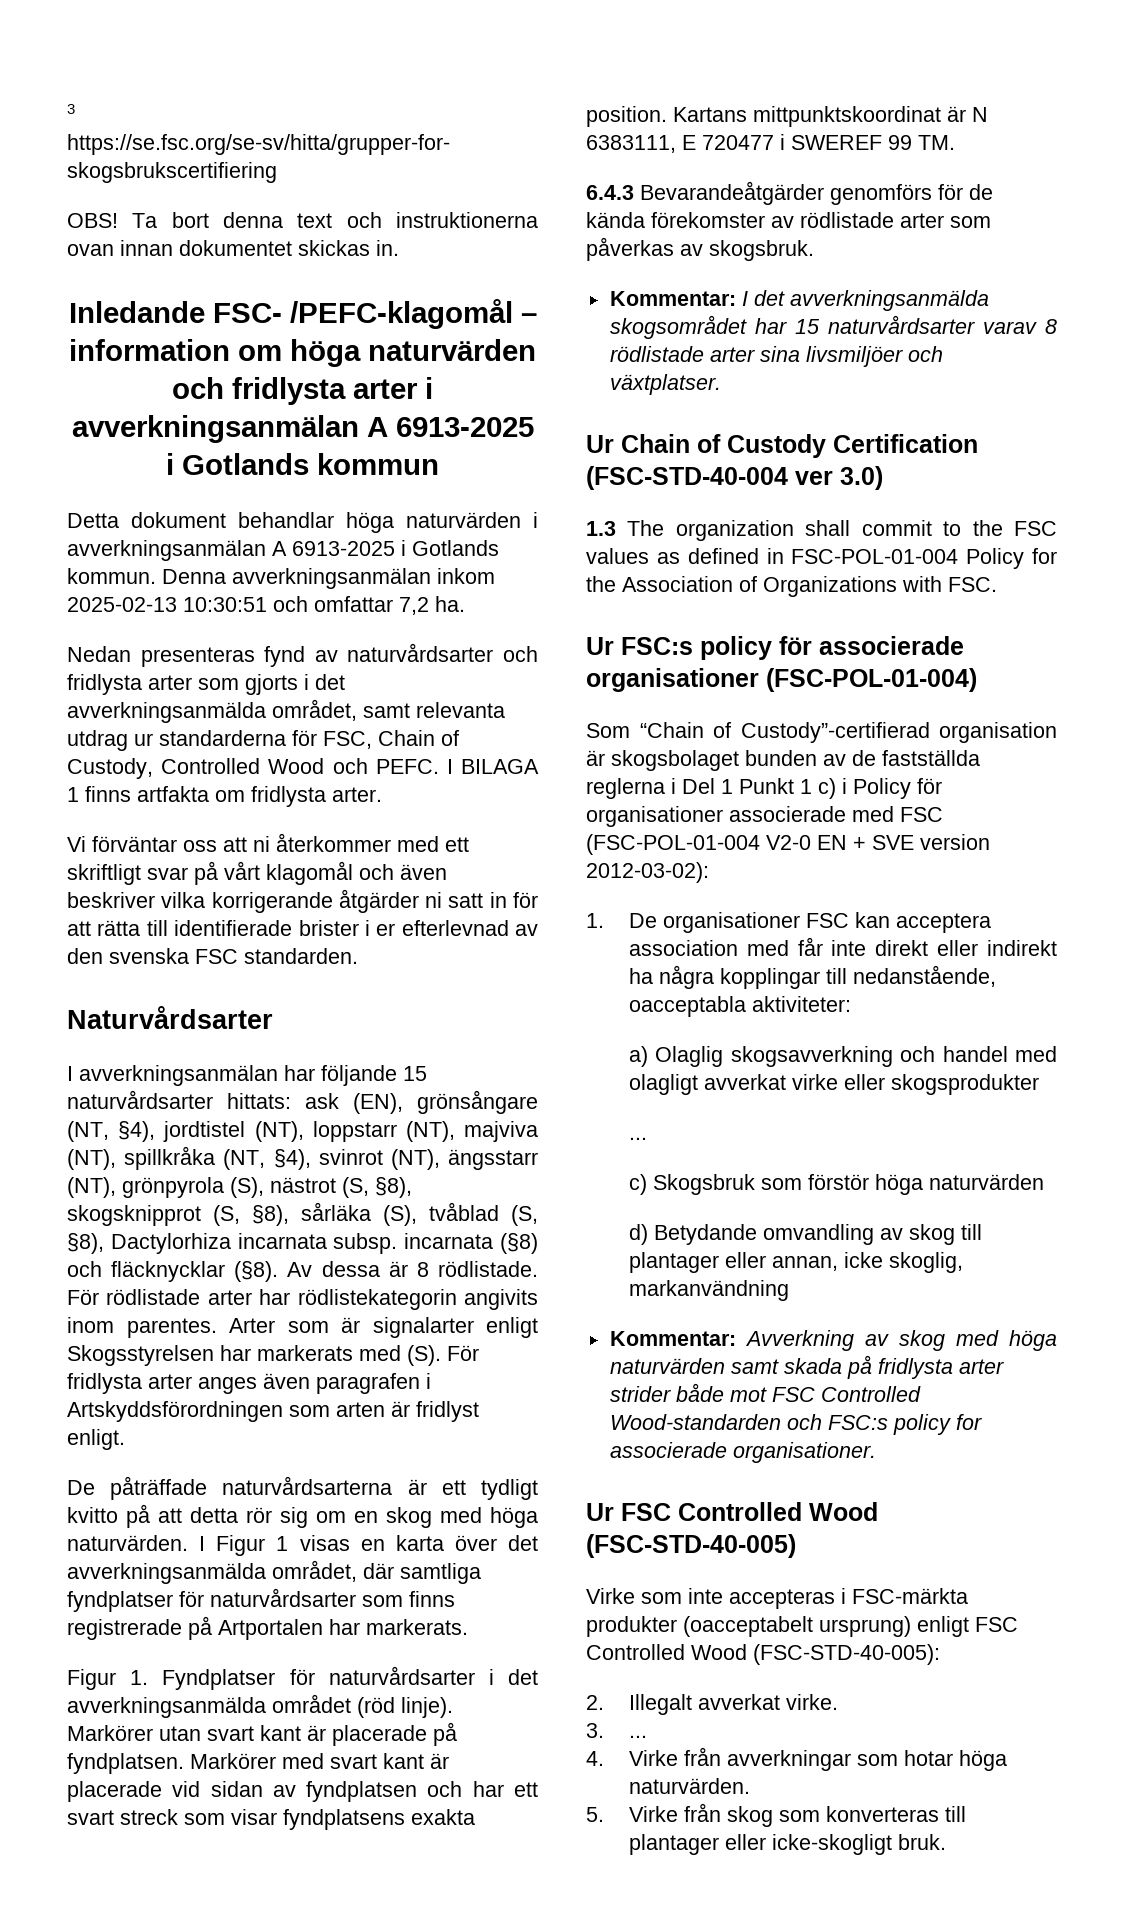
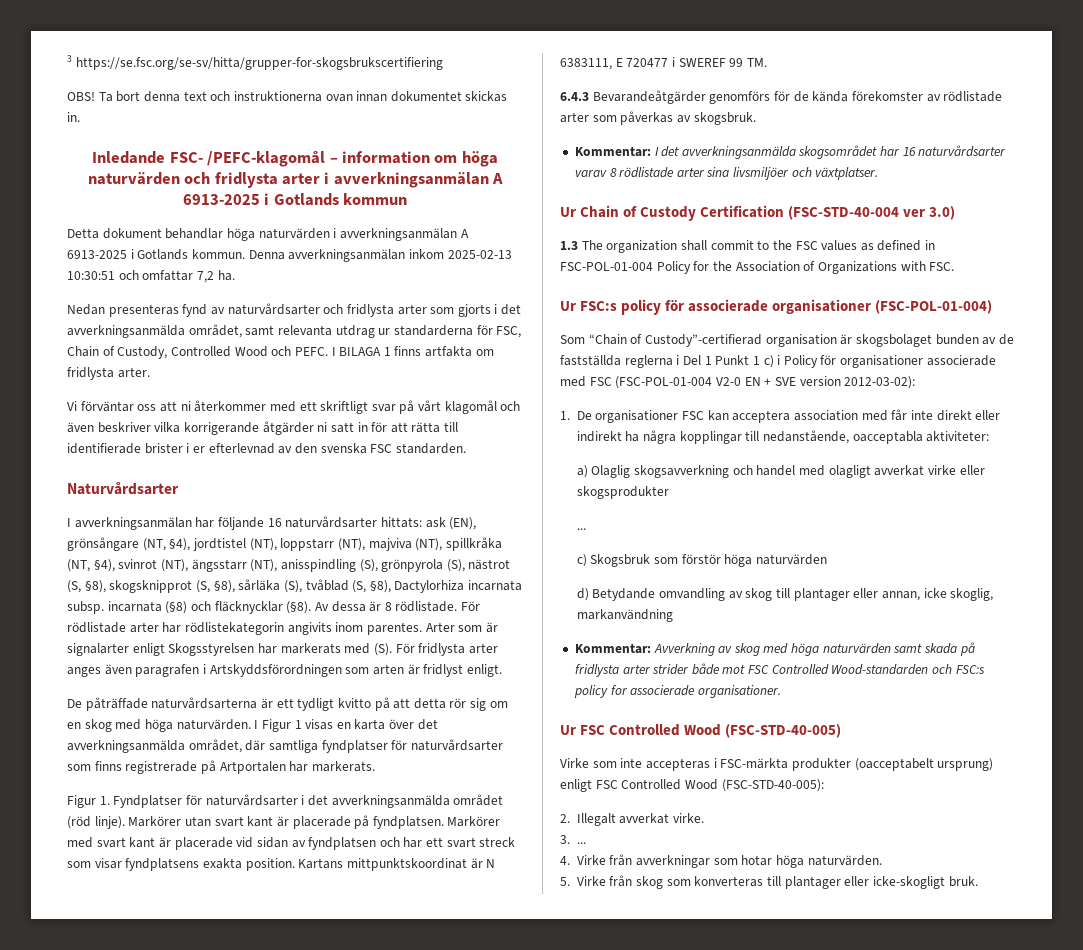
[403,1066,427,1081] 15 -> [267,518,282,527] 16
(116, 1187) none -> [280,559,378,572] anisspindling (S),
[794,319,820,334] 15 -> [902,147,916,156] 16

